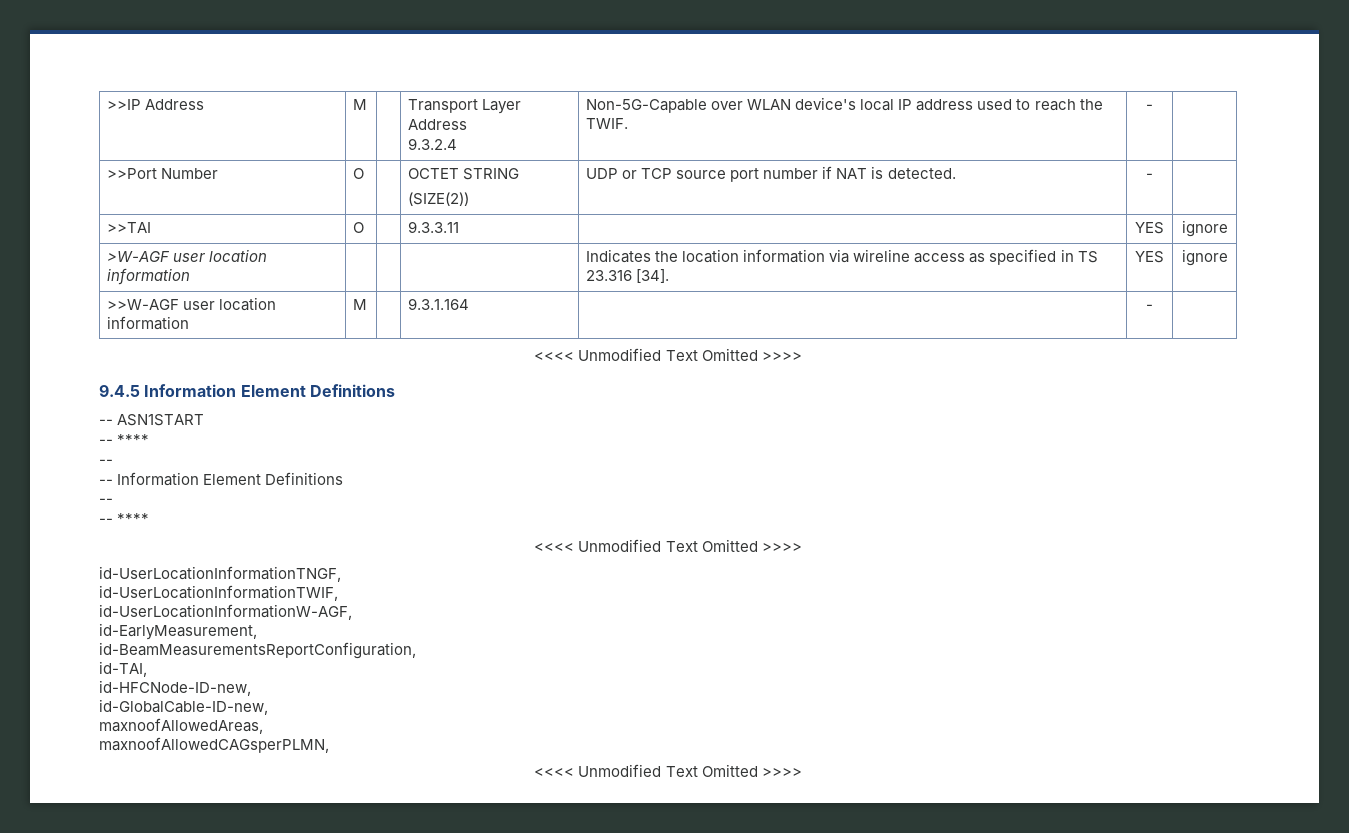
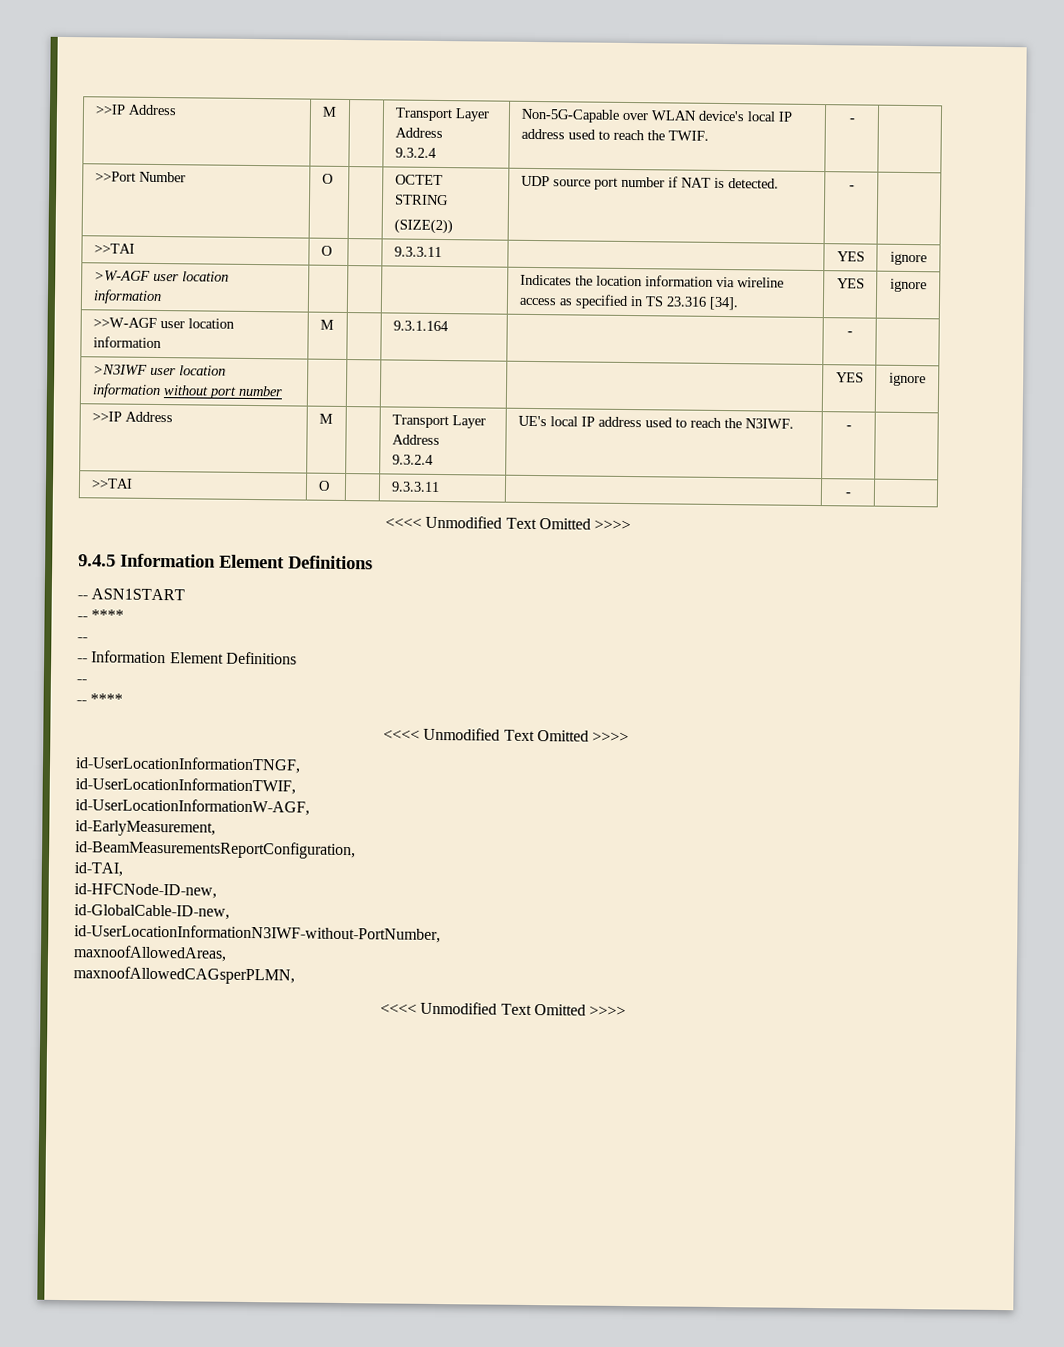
[622,168,673,179] or TCP -> (550, 181) none
(1153, 307) none -> [92,364,226,376] [91,383,283,399] [835,372,864,383] [889,372,926,387] [91,411,173,423] [318,413,333,424] [391,414,486,429] [391,434,440,446] [391,454,434,465] [517,415,794,429] [845,425,852,430] [90,478,133,489] [317,480,330,491] [390,481,440,492] [844,492,851,497] // >N3IWF user location information without port number | | | | | YES | ignore // >>IP Address | M | | Transport Layer Address // 9.3.2.4 | UE's local IP address used to reach the N3IWF. | - | // >>TAI | O | | 9.3.3.11 | | - |
(268, 707) none -> [74,924,441,944] // id-UserLocationInformationN3IWF-without-PortNumber,

